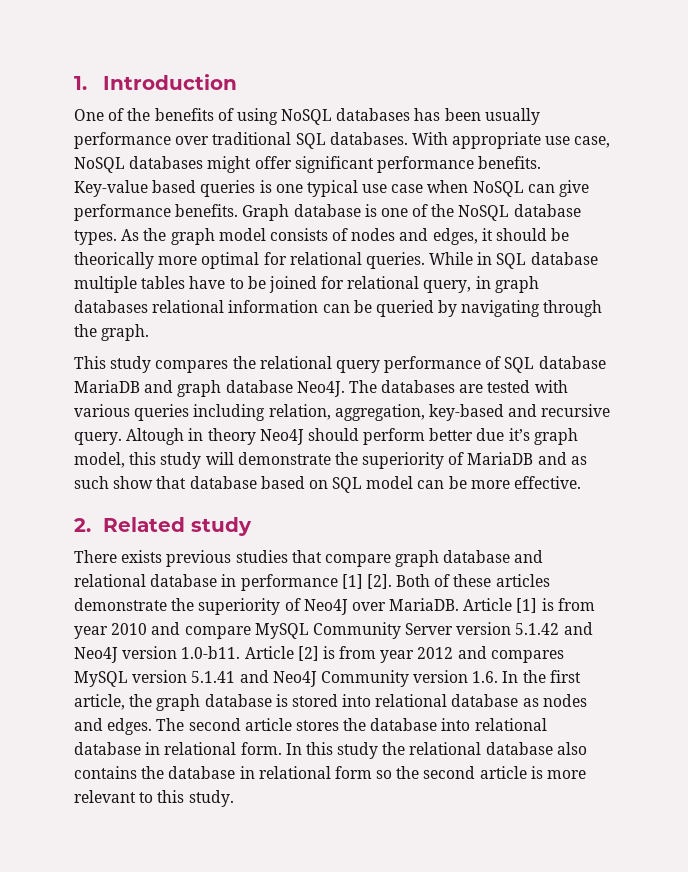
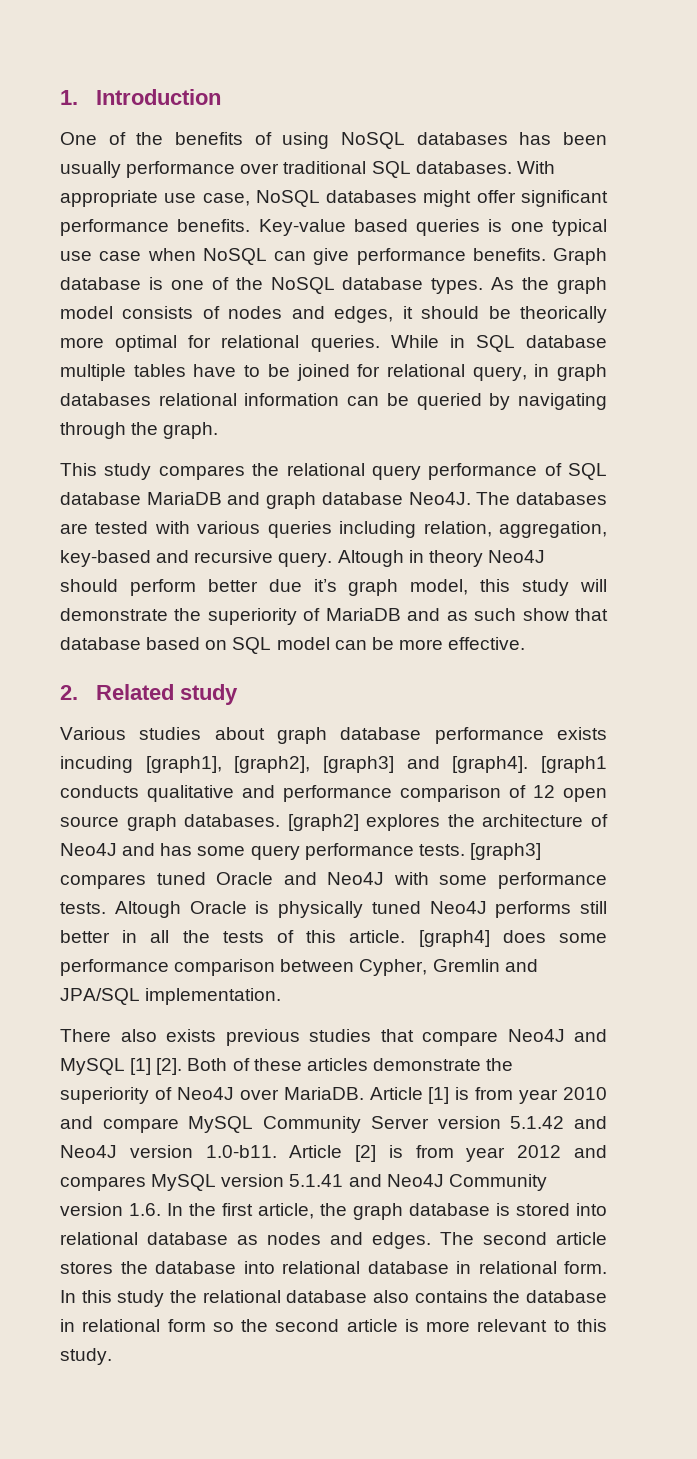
(252, 526) none -> [60,727,607,744] [60,756,608,773] [60,785,607,802] [60,814,608,831] [60,843,541,860] [60,872,607,889] [60,901,607,918] [60,930,607,947] [60,959,538,976] [60,988,282,1005] // Various studies about graph database performance exists incuding [graph1], [graph2], [graph3] and [graph4]. [graph1 conducts qualitative and performance comparison of 12 open source graph databases. [graph2] explores the architecture of Neo4J and has some query performance tests. [graph3] compares tuned Oracle and Neo4J with some performance tests. Altough Oracle is physically tuned Neo4J performs still better in all the tests of this article. [graph4] does some performance comparison between Cypher, Gremlin and JPA/SQL implementation.
(117, 556) none -> [120,1029,157,1042] also
[395,550,544,567] [74,574,338,591] graph database and relational database in performance -> [507,1029,607,1042] [60,1058,125,1075] Neo4J and MySQL

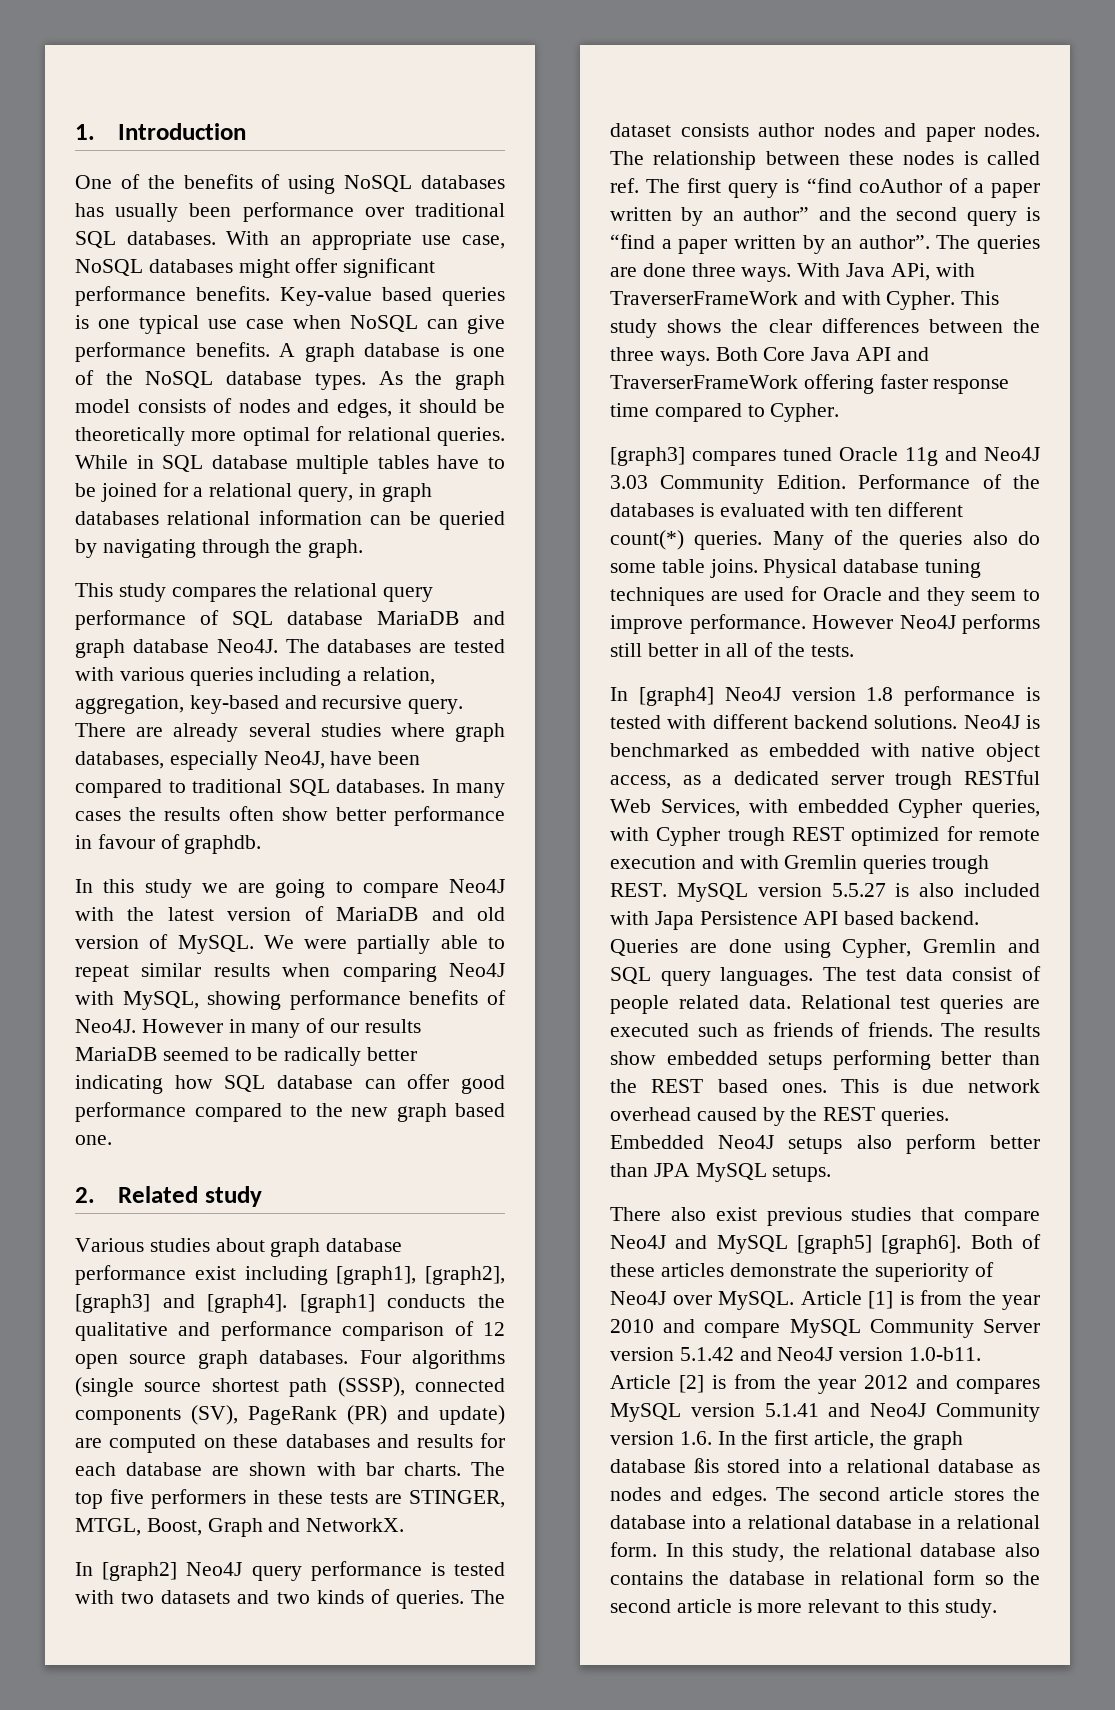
[563,132,607,145] [60,161,121,178] been usually -> [115,203,232,222] usually been
(555, 167) none -> [280,235,301,245] an
[553,248,607,265] Graph -> [279,343,355,362] A graph
[520,306,608,323] theorically -> [75,427,185,446] theoretically
(381, 370) none -> [193,487,204,497] a
(417, 529) none -> [347,671,358,681] a
[337,550,545,567] [60,579,608,596] [60,608,609,625] [60,637,526,654] Altough in theory Neo4J should perform better due it’s graph model, this study will demonstrate the superiority of MariaDB and as such show that database based on SQL model can be more effective. -> [75,723,505,742] [75,751,421,770] [75,779,505,798] [75,806,505,826] [75,834,262,854] [75,879,505,898] [75,906,506,921] [75,934,505,954] [75,963,505,982] [75,990,506,1010] [75,1018,421,1038] [75,1047,418,1066] [75,1074,506,1094] [75,1102,505,1122] [75,1135,112,1145] There are already several studies where graph databases, especially Neo4J, have been compared to traditional SQL databases. In many cases the results often show better performance in favour of graphdb. // In this study we are going to compare Neo4J with the latest version of MariaDB and old version of MySQL. We were partially able to repeat similar results when comparing Neo4J with MySQL, showing performance benefits of Neo4J. However in many of our results MariaDB seemed to be radically better indicating how SQL database can offer good performance compared to the new graph based one.
[557,727,607,740] [60,756,133,773] exists incuding -> [194,1266,328,1285] exist including
[541,756,608,773] [60,785,139,798] [graph1 conducts -> [299,1294,505,1313] [graph1] conducts the
[287,814,608,831] [60,843,465,860] [graph2] explores the architecture of Neo4J and has some query performance tests. -> [359,1350,505,1369] [75,1377,505,1397] [75,1405,505,1425] [75,1433,506,1453] [75,1462,506,1476] [75,1489,505,1509] [75,1518,405,1537] [75,1561,505,1581] [75,1589,505,1609] [610,123,1040,142] [610,151,1040,170] [610,178,1040,198] [610,207,1040,226] [610,234,1040,254] [610,263,975,282] [610,291,1000,310] [610,318,1040,338] [610,347,929,366] [610,374,1010,394] [610,403,840,422] Four algorithms (single source shortest path (SSSP), connected components (SV), PageRank (PR) and update) are computed on these databases and results for each database are shown with bar charts. The top five performers in these tests are STINGER, MTGL, Boost, Graph and NetworkX. // In [graph2] Neo4J query performance is tested with two datasets and two kinds of queries. The dataset consists author nodes and paper nodes. The relationship between these nodes is called ref. The first query is “find coAuthor of a paper written by an author” and the second query is “find a paper written by an author”. The queries are done three ways. With Java APi, with TraverserFrameWork and with Cypher. This study shows the clear differences between the three ways. Both Core Java API and TraverserFrameWork offering faster response time compared to Cypher. //
[283,872,607,889] [60,901,421,918] and Neo4J with some performance tests. Altough Oracle is physically tuned -> [905,447,1040,466] [610,474,1040,494] [610,502,964,517] [610,530,1040,550] [610,559,982,578] [610,586,1040,606] [610,614,893,634] 11g and Neo4J 3.03 Community Edition. Performance of the databases is evaluated with ten different count(*) queries. Many of the queries also do some table joins. Physical database tuning techniques are used for Oracle and they seem to improve performance. However
[182,930,607,947] [60,959,538,976] [60,988,282,1005] the tests of this article. [graph4] does some performance comparison between Cypher, Gremlin and JPA/SQL implementation. -> [754,642,854,657] [610,686,1040,706] [610,714,1040,729] [610,743,1040,762] [610,770,1040,790] [610,799,1040,818] [610,826,1040,846] [610,855,990,874] [610,883,1040,902] [610,911,980,930] [610,939,1040,958] [610,966,1041,986] [610,995,1040,1014] [610,1022,1040,1037] [610,1050,1040,1070] [610,1079,1040,1093] [610,1107,950,1126] [610,1134,1040,1154] [610,1163,832,1182] of the tests. // In [graph4] Neo4J version 1.8 performance is tested with different backend solutions. Neo4J is benchmarked as embedded with native object access, as a dedicated server trough RESTful Web Services, with embedded Cypher queries, with Cypher trough REST optimized for remote execution and with Gremlin queries trough REST. MySQL version 5.5.27 is also included with Japa Persistence API based backend. Queries are done using Cypher, Gremlin and SQL query languages. The test data consist of people related data. Relational test queries are executed such as friends of friends. The results show embedded setups performing better than the REST based ones. This is due network overhead caused by the REST queries. Embedded Neo4J setups also perform better than JPA MySQL setups.
[166,1029,216,1042] exists -> [715,1207,757,1221] exist
[130,1058,183,1075] [1] [2]. -> [797,1235,962,1254] [graph5] [graph6].
[283,1087,364,1100] MariaDB. -> [718,1291,794,1310] MySQL.
(514, 1093) none -> [968,1291,996,1305] the
(454, 1151) none -> [783,1375,811,1389] the
[496,1203,510,1216] is -> [693,1458,719,1473] ßis
(607, 1209) none -> [829,1463,840,1473] a
(275, 1267) none -> [731,1519,742,1529] a
(471, 1267) none -> [941,1519,952,1529] a
[117,1290,165,1307] study -> [732,1543,785,1562] study,

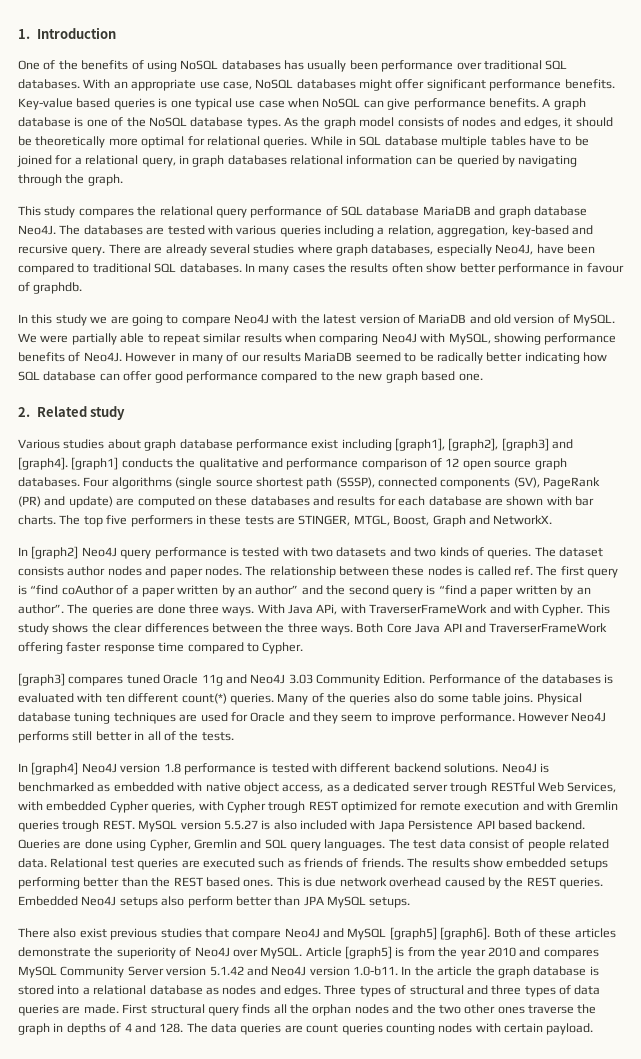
[868,1291,893,1309] [1] -> [345,946,392,959] [graph5]
[704,1323,781,1338] compare -> [543,949,599,959] compares
[610,1374,1040,1394] [610,1403,1040,1422] [610,1430,875,1449] Article [2] is from the year 2012 and compares MySQL version 5.1.41 and Neo4J Community version 1.6. In the first article, -> [401,966,473,976] In the article
[693,1458,719,1473] ßis -> [589,966,599,976] is
[775,1487,1040,1501] [610,1515,1040,1529] [610,1542,1040,1562] [610,1570,1040,1585] [610,1599,997,1618] The second article stores the database into a relational database in a relational form. In this study, the relational database also contains the database in relational form so the second article is more relevant to this study. -> [324,985,601,997] [18,1004,597,1016] [18,1023,594,1035] Three types of structural and three types of data queries are made. First structural query finds all the orphan nodes and the two other ones traverse the graph in depths of 4 and 128. The data queries are count queries counting nodes with certain payload.

